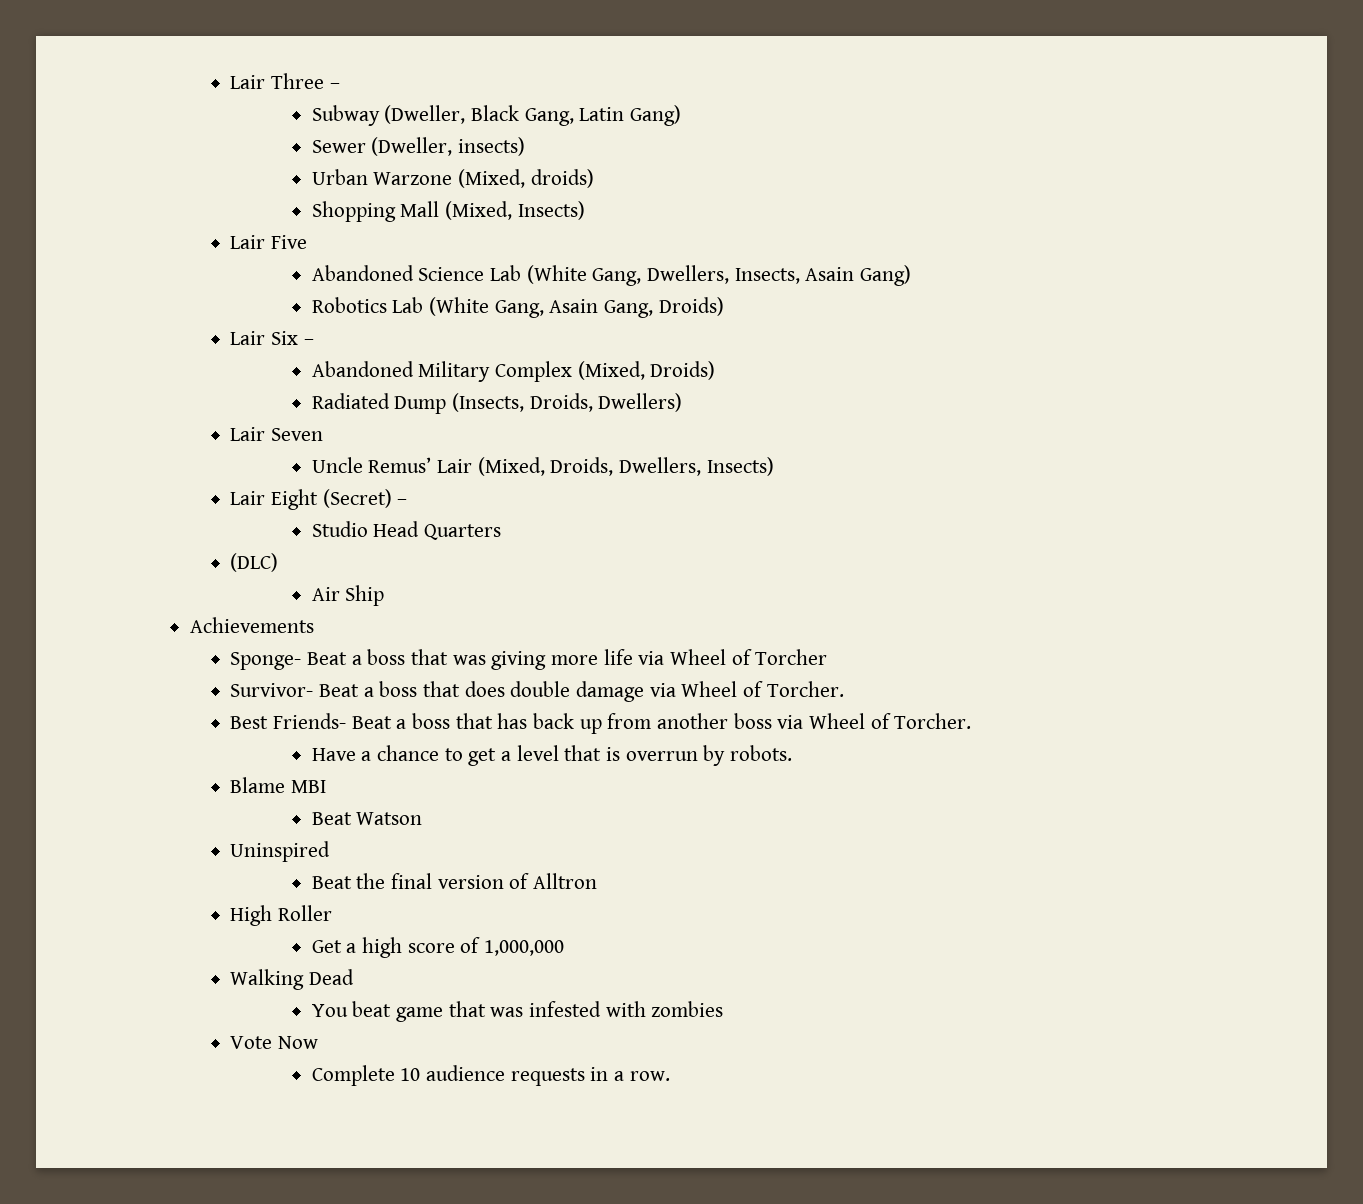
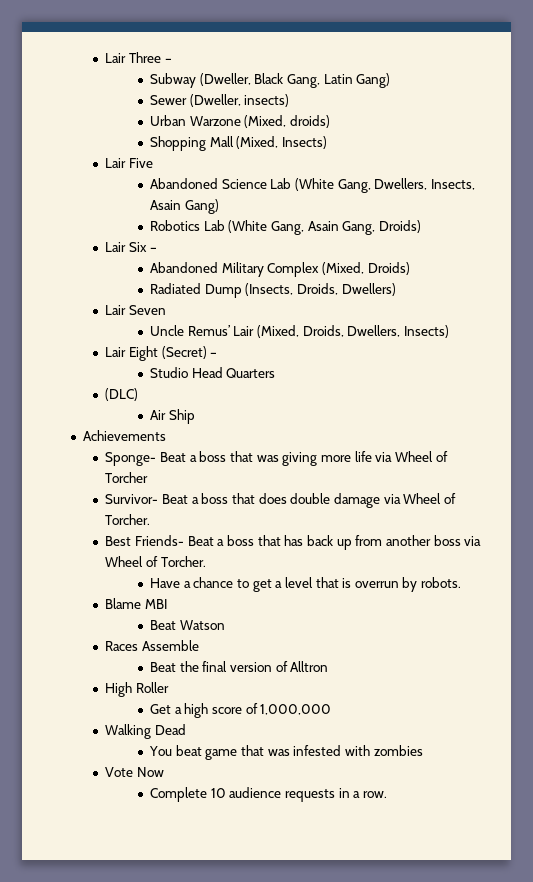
[230,841,331,862] Uninspired -> [105,640,200,651] Races Assemble

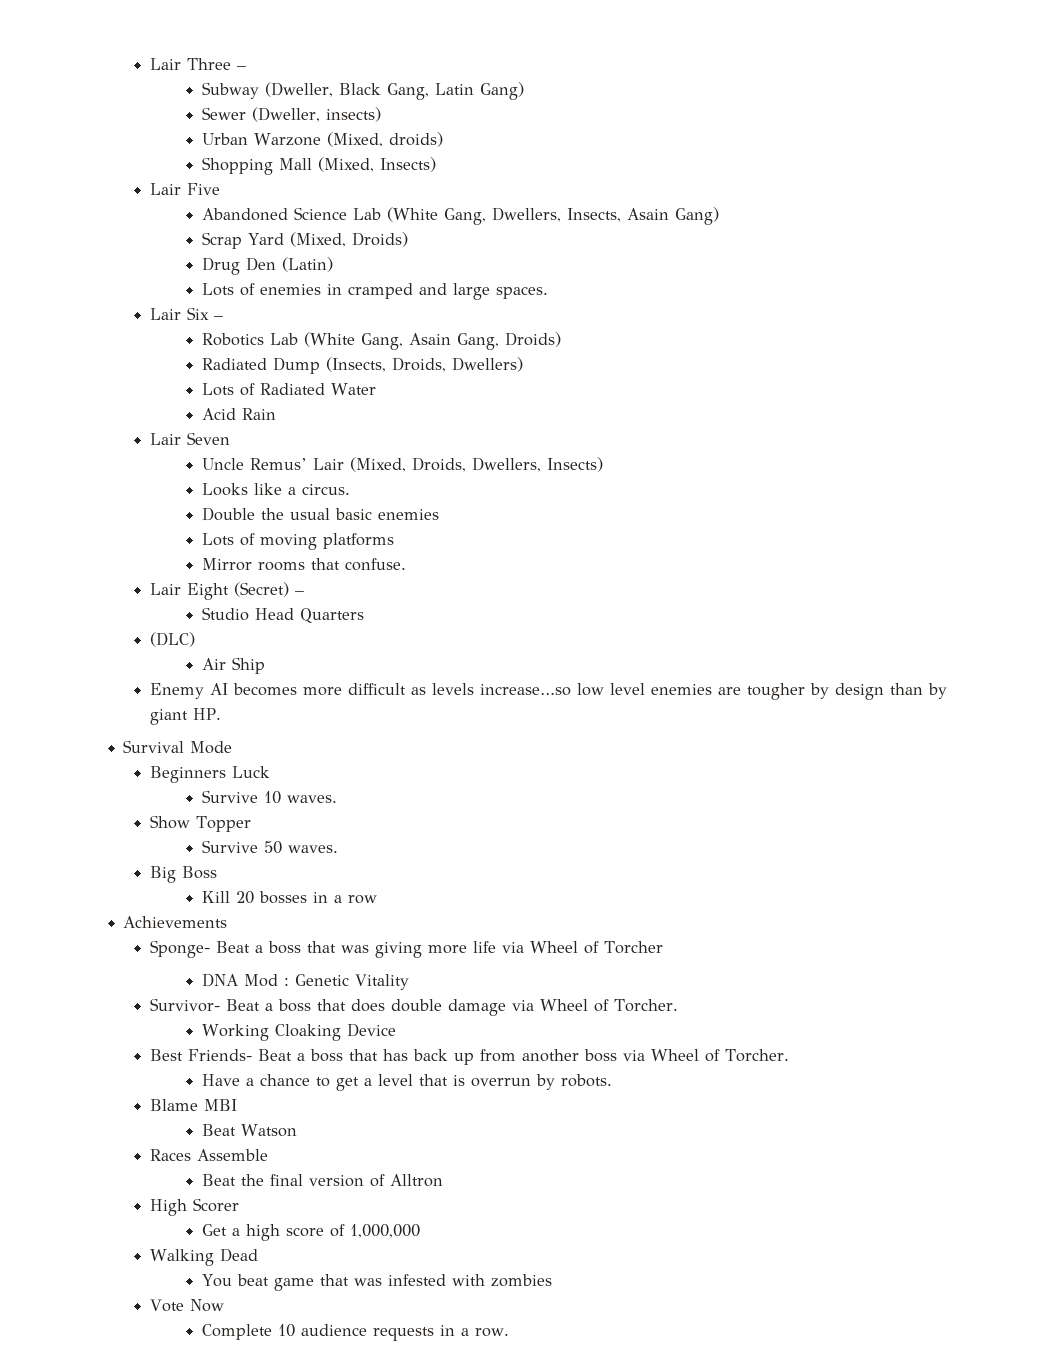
(219, 206) none -> [202,232,409,249] [202,257,334,275] [202,283,549,300] [149,307,223,320] // Scrap Yard (Mixed, Droids) // Drug Den (Latin) // Lots of enemies in cramped and large spaces. // Lair Six –
[105,242,157,252] [149,262,410,277] // Lair Six – // Abandoned Military Complex (Mixed, Droids) -> (562, 339) none
(396, 289) none -> [202,383,377,396] [202,408,277,420] // Lots of Radiated Water // Acid Rain
(449, 331) none -> [202,483,351,496] [202,507,440,521] [202,533,395,550] [202,558,407,571] // Looks like a circus. // Double the usual basic enemies // Lots of moving platforms // Mirror rooms that confuse.
(195, 416) none -> [149,683,947,700] [149,708,221,725] [123,740,233,754] [149,766,270,783] [202,790,338,804] [149,815,251,832] [202,840,339,854] [149,866,217,883] [202,891,378,904] // Enemy AI becomes more difficult as levels increase…so low level enemies are tougher by design than by giant HP. // Survival Mode // Beginners Luck // Survive 10 waves. // Show Topper // Survive 50 waves. // Big Boss // Kill 20 bosses in a row
(149, 477) none -> [202,973,410,990] // DNA Mod : Genetic Vitality
(151, 519) none -> [202,1023,397,1041] // Working Cloaking Device
[136,682,170,693] Roller -> [192,1198,239,1212] Scorer

